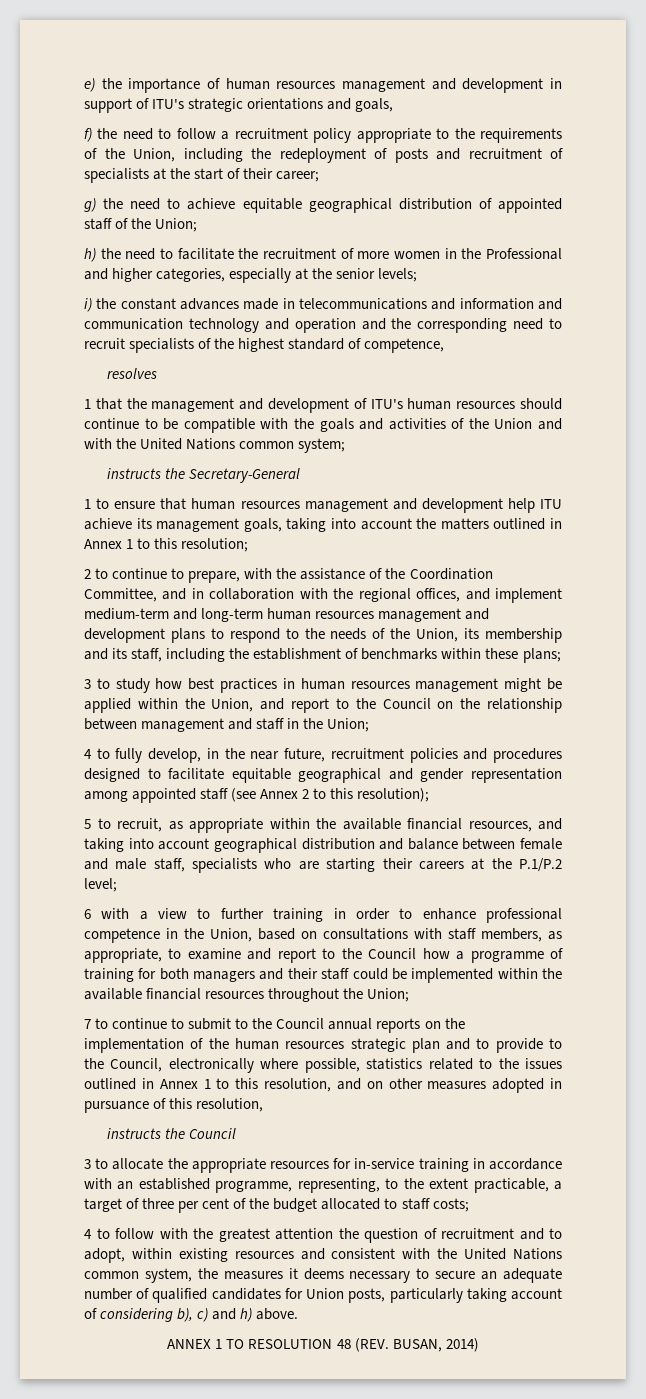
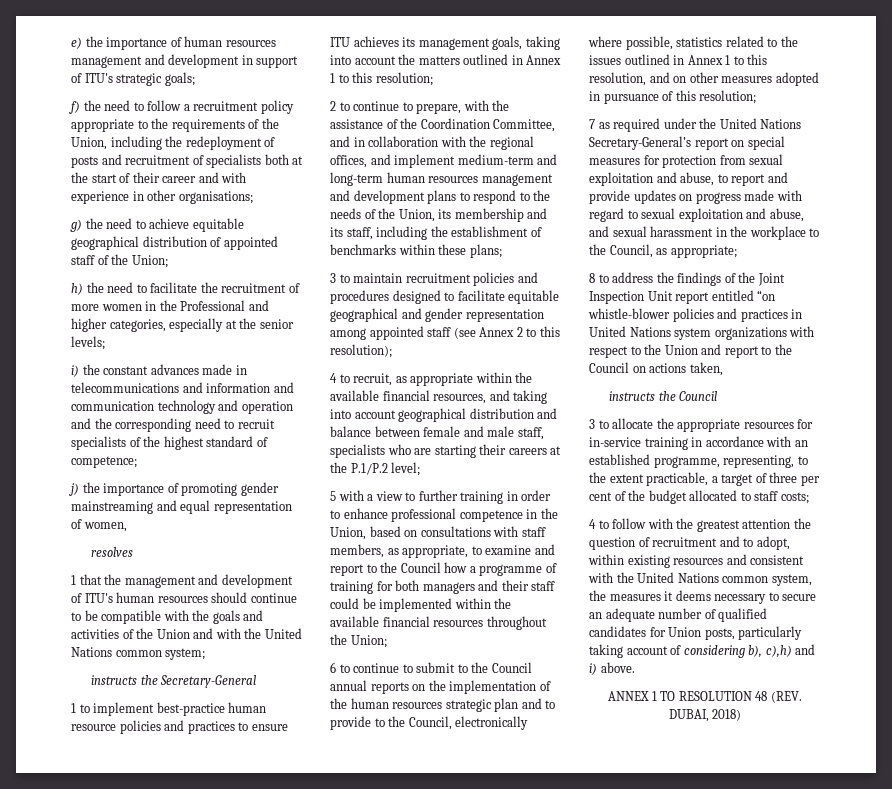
[247,98,394,112] orientations and goals, -> [164,72,195,86] goals;
(149, 175) none -> [264,154,289,165] both
[276,171,320,182] career; -> [162,172,247,183] [71,190,253,204] career and with experience in other organisations;
[364,338,445,353] competence, -> [71,456,137,468] [69,482,279,496] [71,500,292,514] [71,519,127,532] competence; // j) the importance of promoting gender mainstreaming and equal representation of women,
[114,498,562,513] [84,518,132,530] ensure that human resources management and development help ITU achieve -> [93,702,267,716] [71,720,288,734] [330,36,399,47] implement best-practice human resource policies and practices to ensure ITU achieves
[115,678,562,693] [84,698,562,713] [84,718,370,732] [84,748,326,763] study how best practices in human resources management might be applied within the Union, and report to the Council on the relationship between management and staff in the Union; // 4 to fully develop, in the near future, -> [353,273,403,283] maintain
[84,819,91,829] 5 -> [330,373,337,383] 4
[84,909,91,919] 6 -> [330,491,336,501] 5
[84,1019,91,1029] 7 -> [330,662,336,673] 6
[196,1098,264,1112] resolution, -> [699,90,757,104] [589,118,802,132] [589,136,785,150] [589,154,784,168] [589,172,788,186] [589,190,802,204] [589,208,804,222] [589,226,820,240] [589,244,737,258] [589,272,785,286] [589,290,776,304] [588,308,803,322] [589,326,815,340] [589,344,792,358] [589,362,723,376] resolution; // 7 as required under the United Nations Secretary-General’s report on special measures for protection from sexual exploitation and abuse, to report and provide updates on progress made with regard to sexual exploitation and abuse, and sexual harassment in the workplace to the Council, as appropriate; // 8 to address the findings of the Joint Inspection Unit report entitled “on whistle-blower policies and practices in United Nations system organizations with respect to the Union and report to the Council on actions taken,
[197,1308,253,1322] c) and h) -> [765,644,816,658] [589,663,597,675] c),h) and i)
[392,1338,479,1352] BUSAN, 2014) -> [668,709,742,722] DUBAI, 2018)

